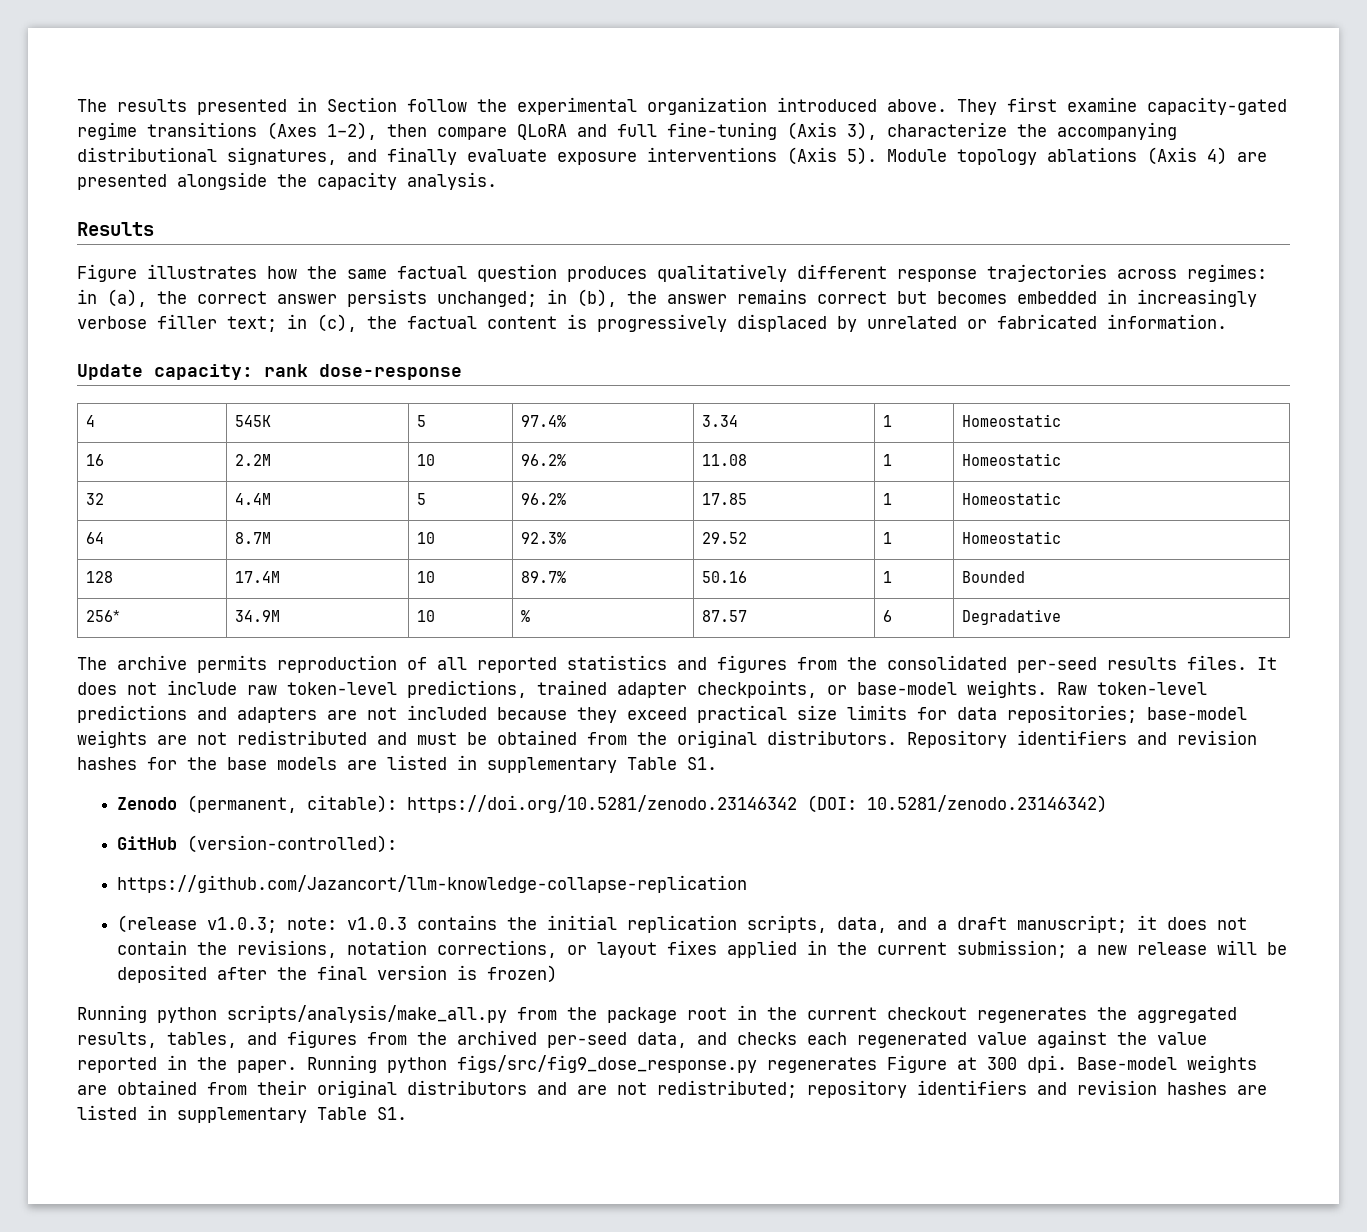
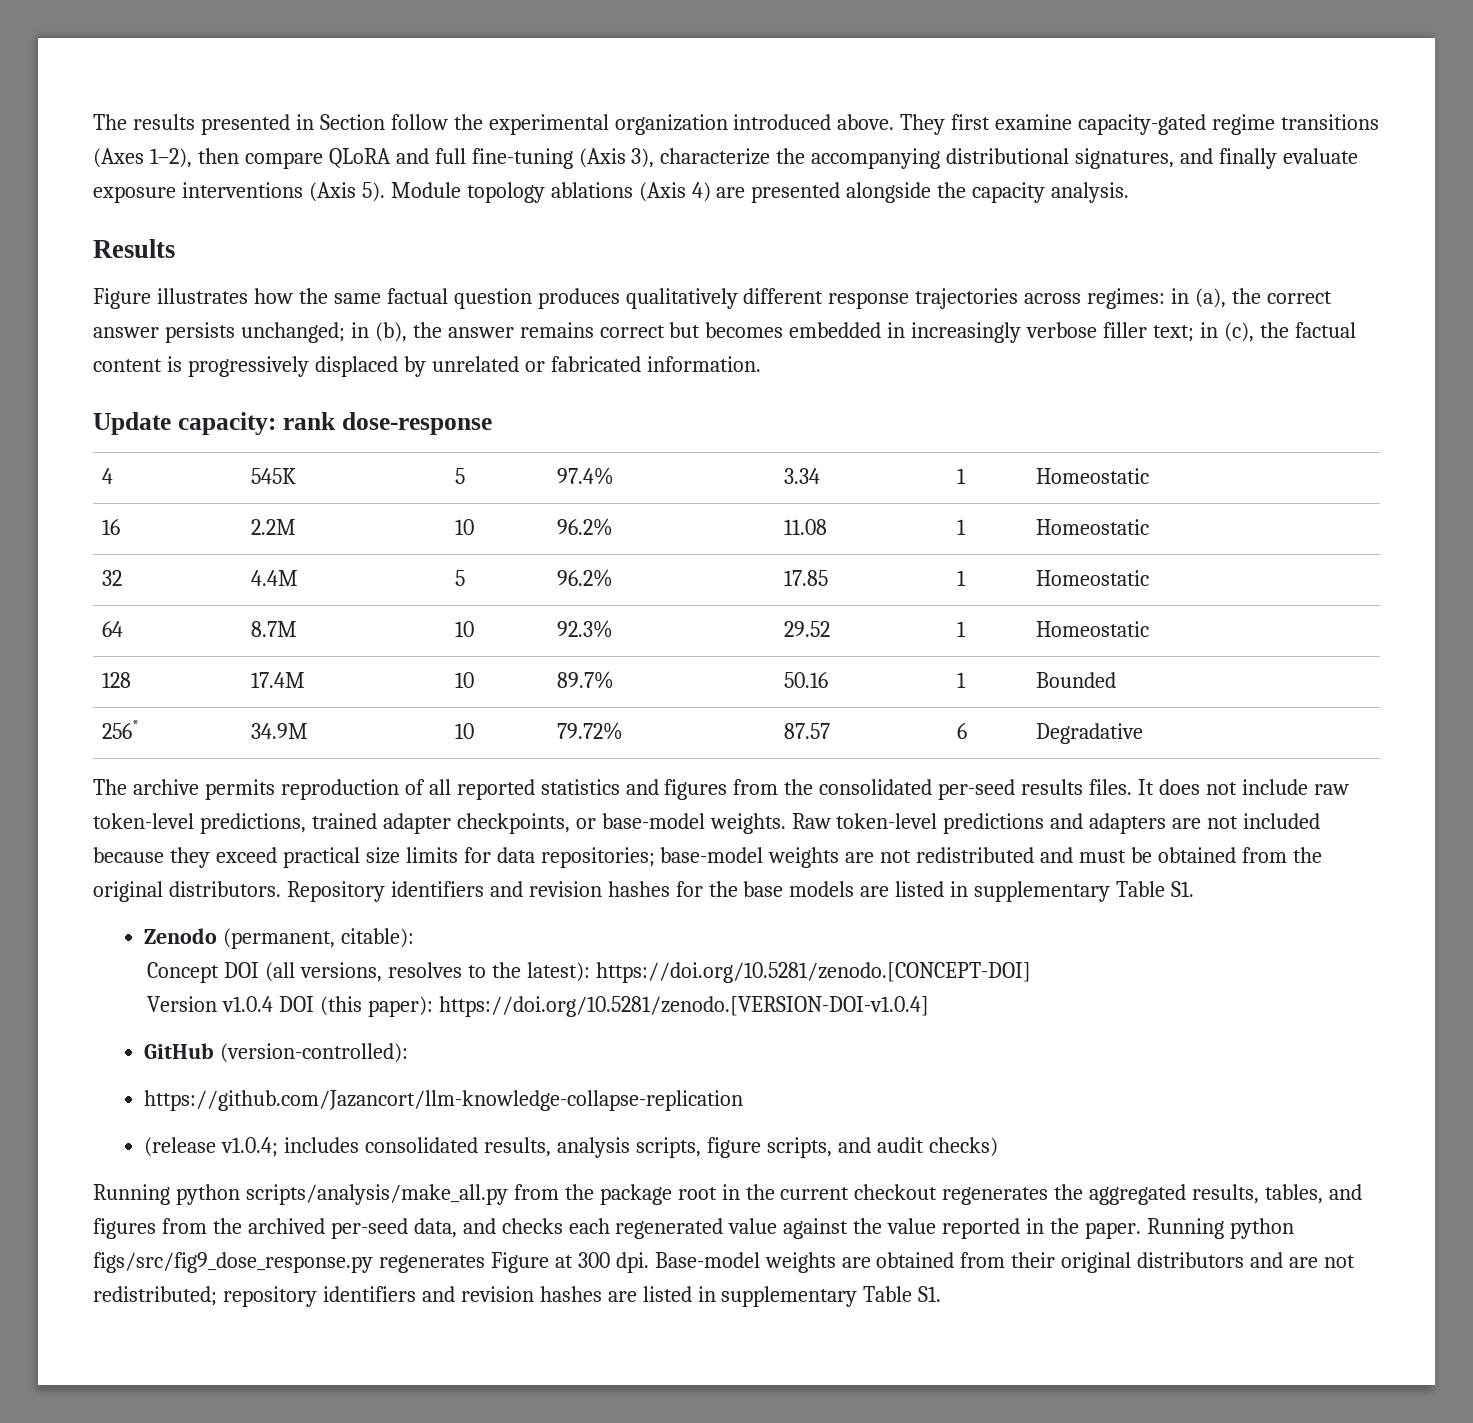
[520,610,530,622] % -> [557,722,624,740] 79.72%
[407,795,1108,813] [117,835,398,853] [117,875,748,893] [117,915,1248,933] [117,940,1288,958] [117,965,558,983] https://doi.org/10.5281/zenodo.23146342 (DOI: 10.5281/zenodo.23146342) // GitHub (version-controlled): // https://github.com/Jazancort/llm-knowledge-collapse-replication // (release v1.0.3; note: v1.0.3 contains the initial replication scripts, data, and a draft manuscript; it does not contain the revisions, notation corrections, or layout fixes applied in the current submission; a new release will be deposited after the final version is frozen) -> [147,962,1031,983] [147,996,930,1017] [144,1043,409,1063] [144,1090,744,1111] [144,1137,998,1158] // Concept DOI (all versions, resolves to the latest): https://doi.org/10.5281/zenodo.[CONCEPT-DOI] // Version v1.0.4 DOI (this paper): https://doi.org/10.5281/zenodo.[VERSION-DOI-v1.0.4] // GitHub (version-controlled): // https://github.com/Jazancort/llm-knowledge-collapse-replication // (release v1.0.4; includes consolidated results, analysis scripts, figure scripts, and audit checks)

